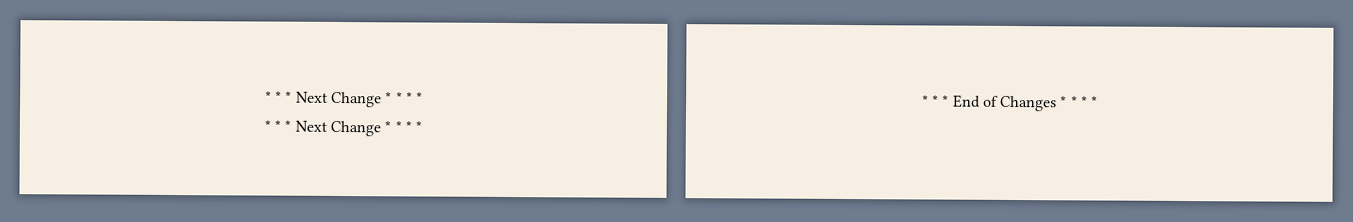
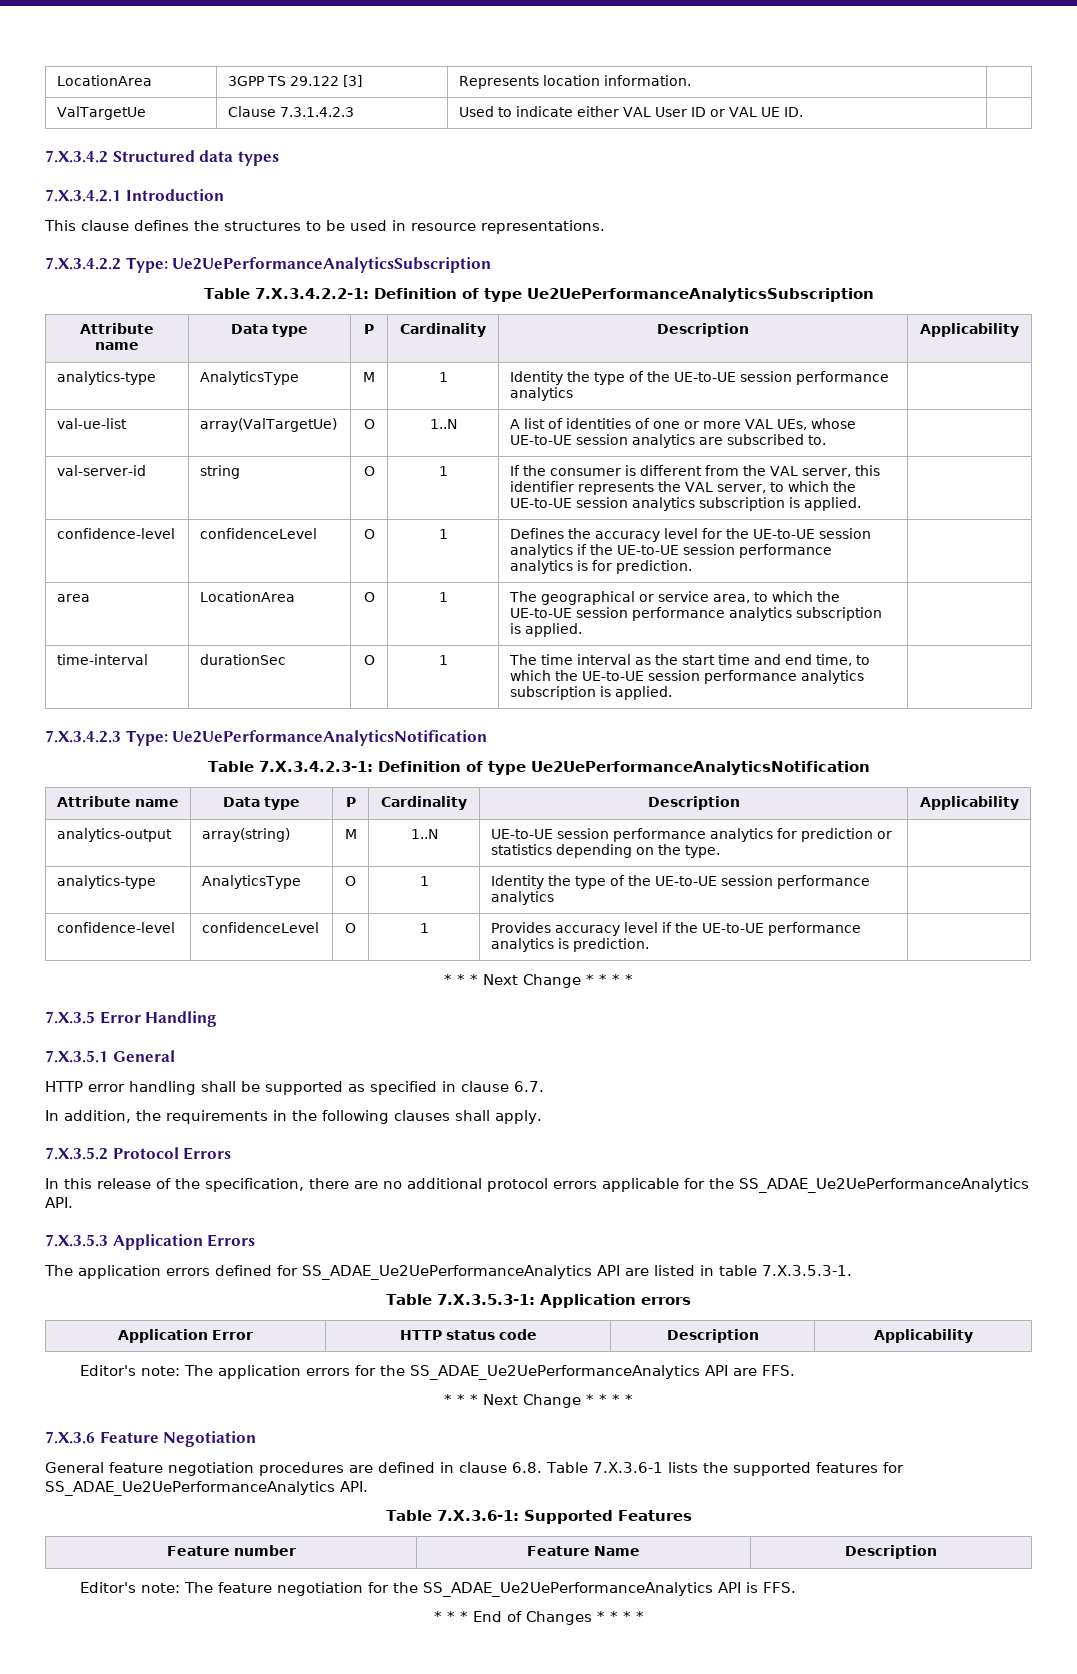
[264,90,424,108] [263,119,423,137] * * * Next Change * * * * // * * * Next Change * * * * -> [56,75,152,86] [227,75,362,87] [458,75,691,89] [56,106,146,120] [227,106,354,117] [458,106,803,117] [45,150,279,166] [45,189,224,202] [44,220,605,234] [45,257,492,273] [203,288,874,302] [80,323,154,334] [95,342,139,350] [231,324,308,337] [364,324,374,334] [400,323,486,337] [657,323,749,337] [920,323,1019,337] [56,371,156,385] [199,371,299,385] [363,372,375,382] [438,372,448,382] [509,371,889,385] [509,387,573,401] [56,418,127,429] [199,418,337,432] [363,419,375,429] [429,419,457,429] [509,418,856,430] [509,434,826,448] [56,465,146,476] [199,465,240,479] [363,466,375,476] [438,466,448,476] [509,465,880,477] [509,481,856,495] [509,497,861,511] [56,528,175,539] [199,528,317,539] [363,529,375,539] [438,529,448,539] [509,528,871,542] [509,544,832,558] [509,560,692,574] [56,594,90,602] [199,591,295,602] [363,592,375,602] [438,592,448,602] [508,591,840,605] [509,607,882,621] [509,623,582,637] [56,654,148,665] [199,654,286,665] [363,655,375,665] [438,655,448,665] [508,654,870,666] [509,670,864,684] [509,686,672,700] [45,730,488,746] [207,761,870,775] [57,796,179,807] [223,797,300,810] [345,797,356,807] [381,796,467,810] [647,796,740,810] [919,796,1019,810] [56,828,172,842] [201,828,290,842] [344,829,357,839] [410,829,438,839] [490,828,892,842] [490,844,720,858] [56,875,156,889] [201,875,301,889] [345,876,356,886] [419,876,429,886] [490,875,870,889] [490,891,554,905] [56,922,175,933] [201,922,319,933] [345,923,356,933] [419,923,429,933] [490,922,861,936] [490,938,649,952] [444,974,633,988] [45,1011,218,1027] [45,1050,175,1063] [45,1081,544,1095] [45,1110,542,1124] [45,1147,232,1160] [45,1178,1029,1193] [45,1197,73,1208] [45,1234,256,1250] [44,1265,852,1280] [386,1294,691,1308] [118,1329,253,1343] [399,1329,537,1340] [666,1329,759,1343] [873,1329,973,1343] [80,1365,796,1380] [444,1394,633,1408] [45,1431,257,1447] [45,1462,904,1476] [45,1481,368,1496] [385,1510,692,1524] [166,1545,296,1556] [527,1546,640,1556] [845,1545,937,1559] [80,1582,797,1597] LocationArea | 3GPP TS 29.122 [3] | Represents location information. | // ValTargetUe | Clause 7.3.1.4.2.3 | Used to indicate either VAL User ID or VAL UE ID. | // 7.X.3.4.2 Structured data types // 7.X.3.4.2.1 Introduction // This clause defines the structures to be used in resource representations. // 7.X.3.4.2.2 Type: Ue2UePerformanceAnalyticsSubscription // Table 7.X.3.4.2.2-1: Definition of type Ue2UePerformanceAnalyticsSubscription // Attribute name | Data type | P | Cardinality | Description | Applicability // analytics-type | AnalyticsType | M | 1 | Identity the type of the UE-to-UE session performance analytics | // val-ue-list | array(ValTargetUe) | O | 1..N | A list of identities of one or more VAL UEs, whose UE-to-UE session analytics are subscribed to. | // val-server-id | string | O | 1 | If the consumer is different from the VAL server, this identifier represents the VAL server, to which the UE-to-UE session analytics subscription is applied. | // confidence-level | confidenceLevel | O | 1 | Defines the accuracy level for the UE-to-UE session analytics if the UE-to-UE session performance analytics is for prediction. | // area | LocationArea | O | 1 | The geographical or service area, to which the UE-to-UE session performance analytics subscription is applied. | // time-interval | durationSec | O | 1 | The time interval as the start time and end time, to which the UE-to-UE session performance analytics subscription is applied. | // 7.X.3.4.2.3 Type: Ue2UePerformanceAnalyticsNotification // Table 7.X.3.4.2.3-1: Definition of type Ue2UePerformanceAnalyticsNotification // Attribute name | Data type | P | Cardinality | Description | Applicability // analytics-output | array(string) | M | 1..N | UE-to-UE session performance analytics for prediction or statistics depending on the type. | // analytics-type | AnalyticsType | O | 1 | Identity the type of the UE-to-UE session performance analytics | // confidence-level | confidenceLevel | O | 1 | Provides accuracy level if the UE-to-UE performance analytics is prediction. | // * * * Next Change * * * * // 7.X.3.5 Error Handling // 7.X.3.5.1 General // HTTP error handling shall be supported as specified in clause 6.7. // In addition, the requirements in the following clauses shall apply. // 7.X.3.5.2 Protocol Errors // In this release of the specification, there are no additional protocol errors applicable for the SS_ADAE_Ue2UePerformanceAnalytics API. // 7.X.3.5.3 Application Errors // The application errors defined for SS_ADAE_Ue2UePerformanceAnalytics API are listed in table 7.X.3.5.3-1. // Table 7.X.3.5.3-1: Application errors // Application Error | HTTP status code | Description | Applicability // Editor's note: The application errors for the SS_ADAE_Ue2UePerformanceAnalytics API are FFS. // * * * Next Change * * * * // 7.X.3.6 Feature Negotiation // General feature negotiation procedures are defined in clause 6.8. Table 7.X.3.6-1 lists the supported features for SS_ADAE_Ue2UePerformanceAnalytics API. // Table 7.X.3.6-1: Supported Features // Feature number | Feature Name | Description // Editor's note: The feature negotiation for the SS_ADAE_Ue2UePerformanceAnalytics API is FFS.

